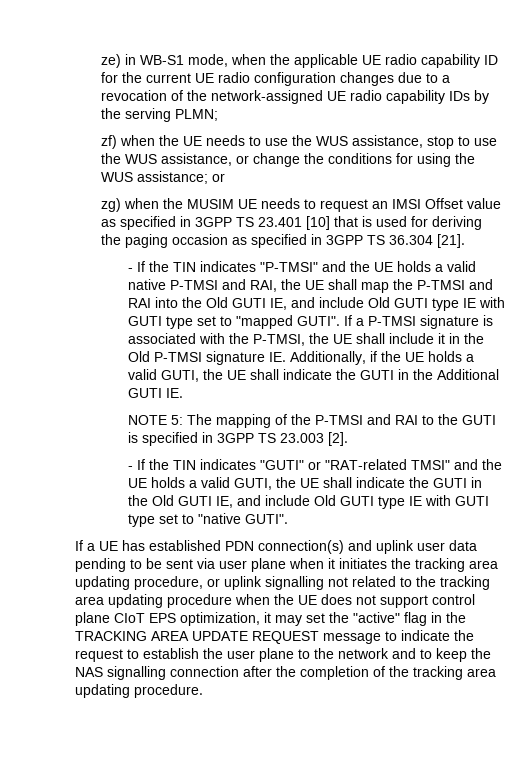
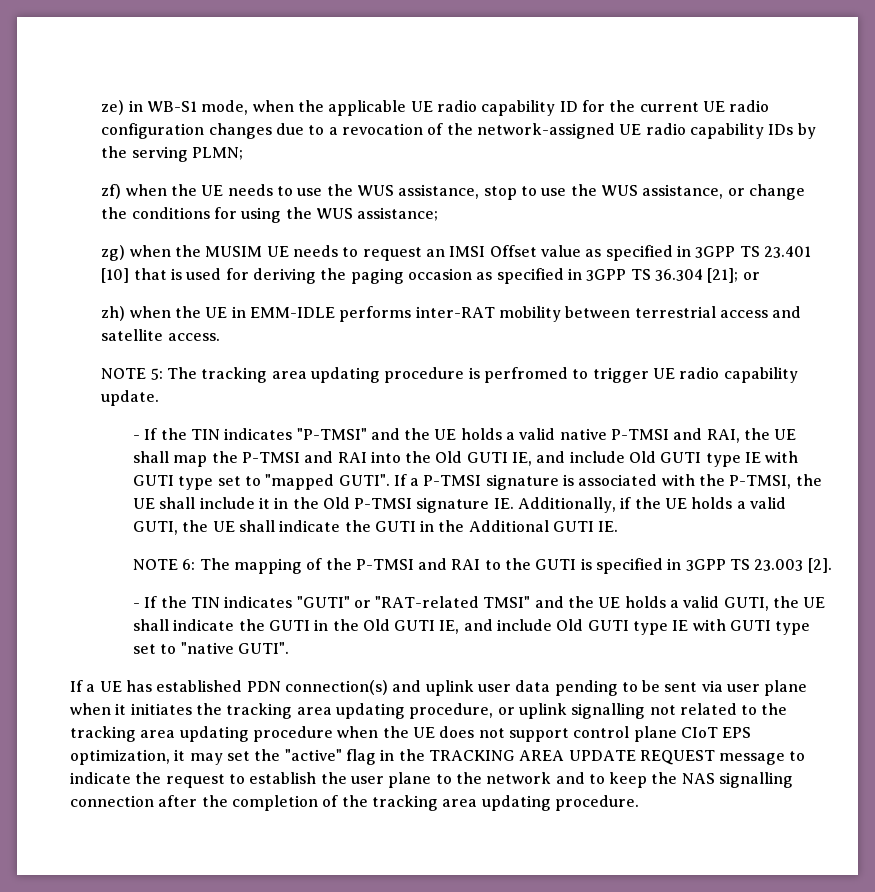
[212,173,226,182] or -> (439, 214) none
[437,234,466,248] [21]. -> [707,268,760,283] [101,306,802,322] [101,329,220,341] [101,367,798,383] [101,390,160,406] [21]; or // zh) when the UE in EMM-IDLE performs inter-RAT mobility between terrestrial access and satellite access. // NOTE 5: The tracking area updating procedure is perfromed to trigger UE radio capability update.
[170,415,183,425] 5: -> [182,559,196,570] 6:

